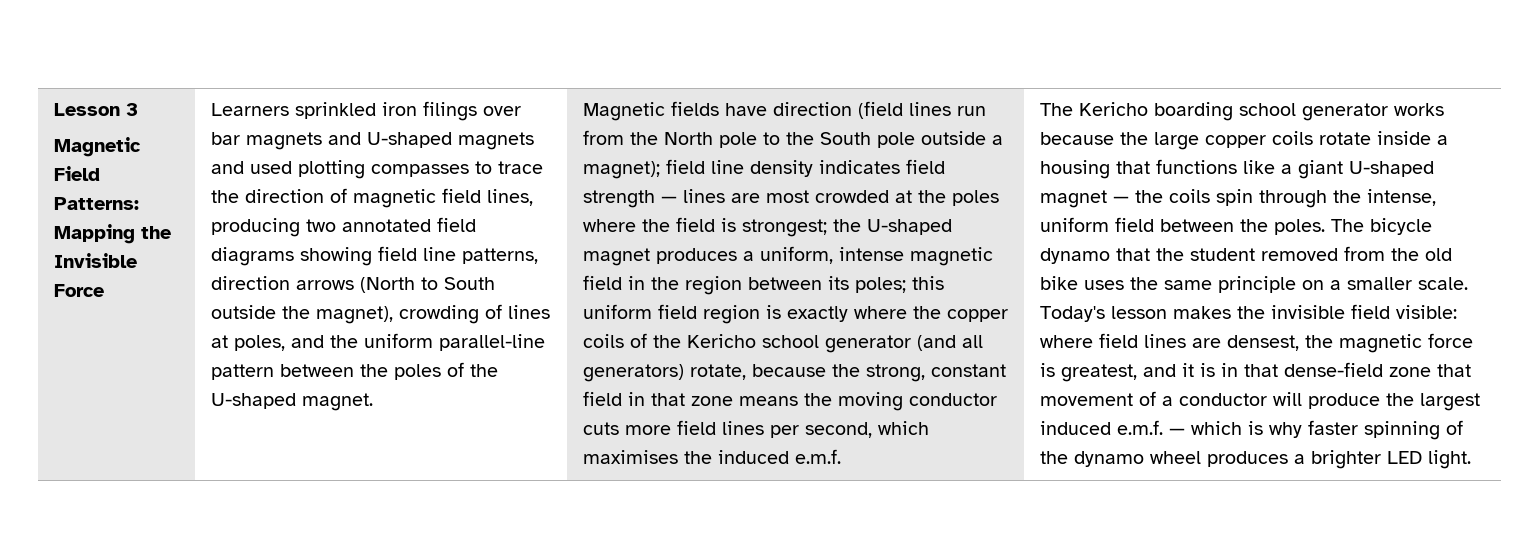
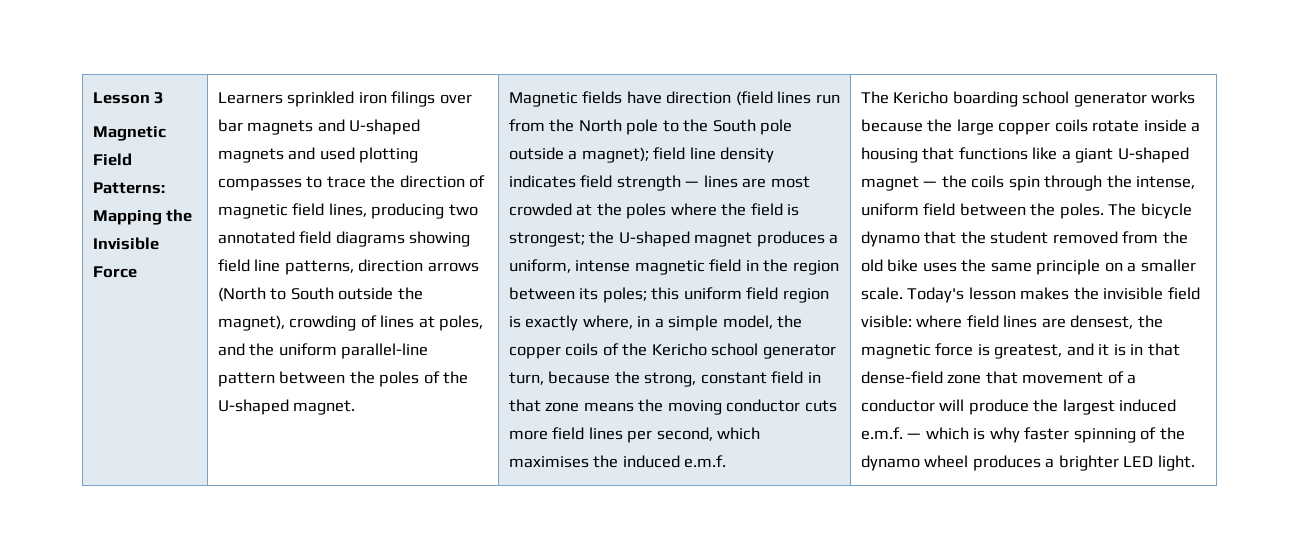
[853,306,907,319] where -> [582,315,773,331] where, in a simple model,
[916,335,983,351] [582,364,746,382] (and all generators) rotate, -> [508,372,544,385] turn,

